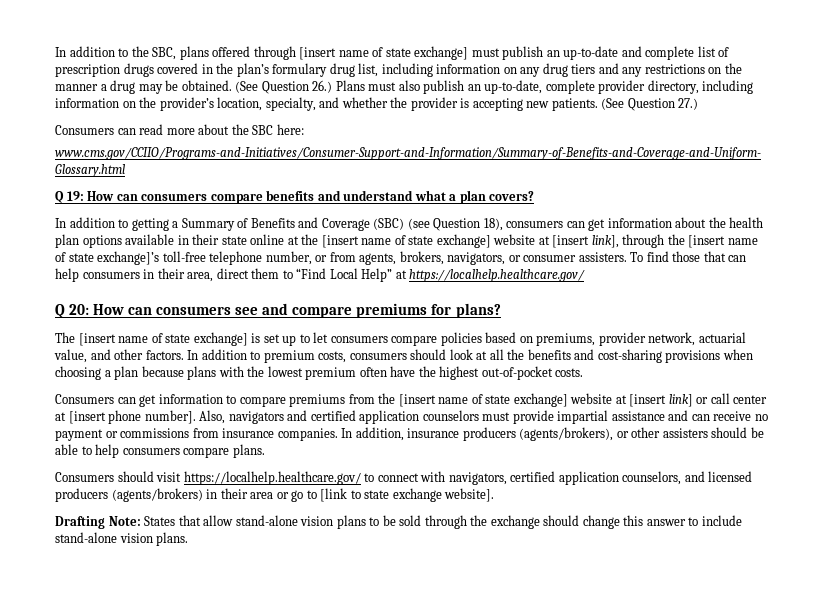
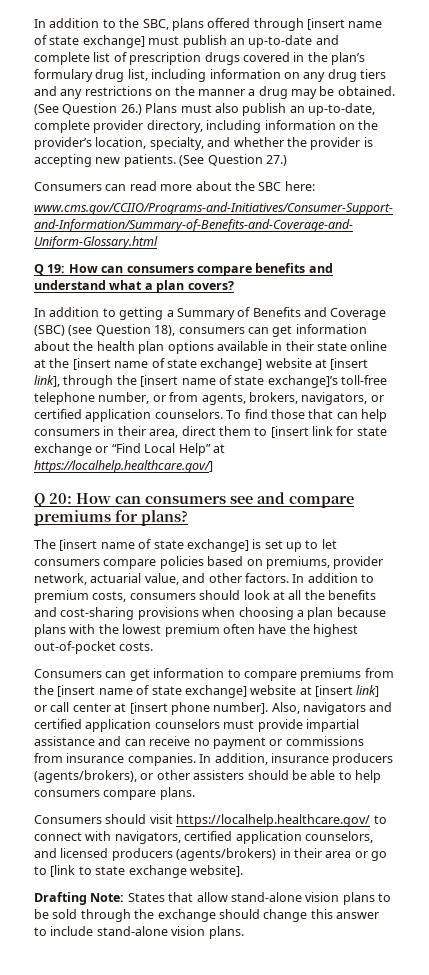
[523,252,627,262] consumer assisters. -> [34,409,223,422] certified application counselors.
(293, 274) none -> [270,426,387,438] [34,443,109,456] [insert link for state exchange or
[409,269,586,282] https://localhelp.healthcare.gov/ -> [34,460,213,473] https://localhelp.healthcare.gov/]

